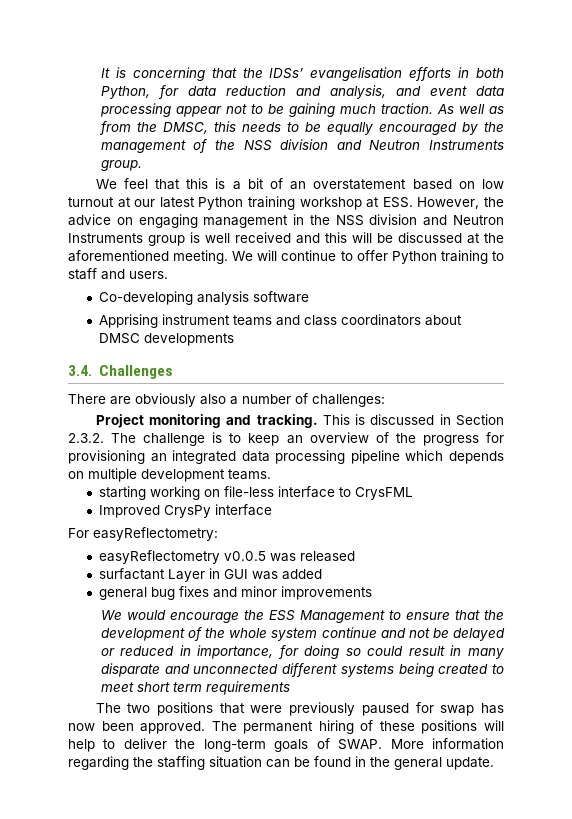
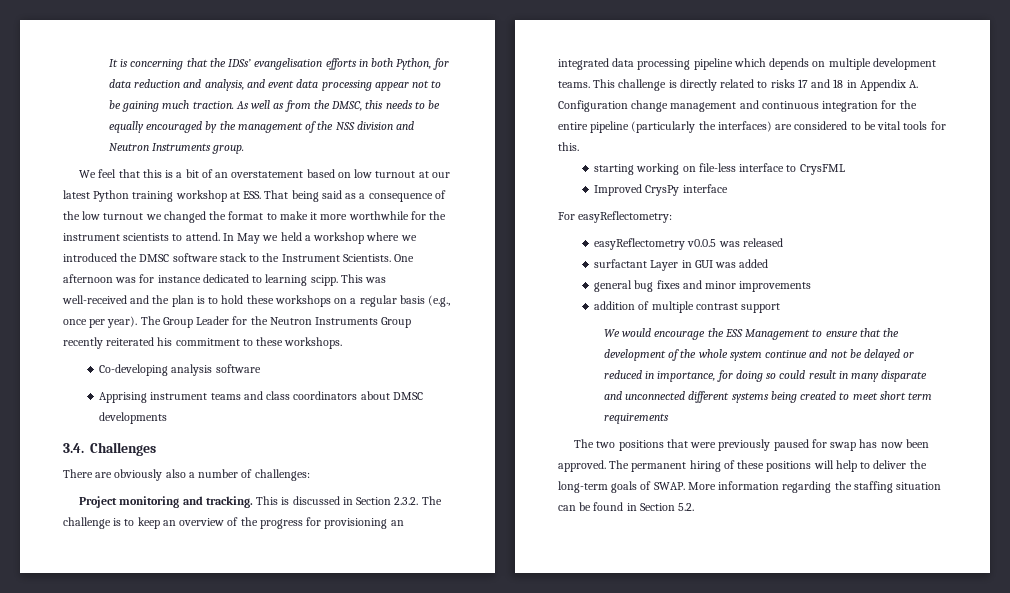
[417,197,505,209] [68,214,504,228] [68,232,504,246] [68,250,504,264] [68,268,168,280] However, the advice on engaging management in the NSS division and Neutron Instruments group is well received and this will be discussed at the aforementioned meeting. We will continue to offer Python training to staff and users. -> [264,190,446,202] [63,211,447,223] [63,232,417,244] [63,253,415,262] [63,274,387,286] [62,295,451,307] [63,316,412,328] [63,337,343,349] That being said as a consequence of the low turnout we changed the format to make it more worthwhile for the instrument scientists to attend. In May we held a workshop where we introduced the DMSC software stack to the Instrument Scientists. One afternoon was for instance dedicated to learning scipp. This was well-received and the plan is to hold these workshops on a regular basis (e.g., once per year). The Group Leader for the Neutron Instruments Group recently reiterated his commitment to these workshops.
(271, 474) none -> [593,79,919,91] [558,100,917,112] [558,121,946,133] [558,142,579,151] This challenge is directly related to risks 17 and 18 in Appendix A. Configuration change management and continuous integration for the entire pipeline (particularly the interfaces) are considered to be vital tools for this.
(373, 593) none -> [594,301,781,313] // addition of multiple contrast support
[370,757,494,770] the general update. -> [639,503,695,511] Section 5.2.

